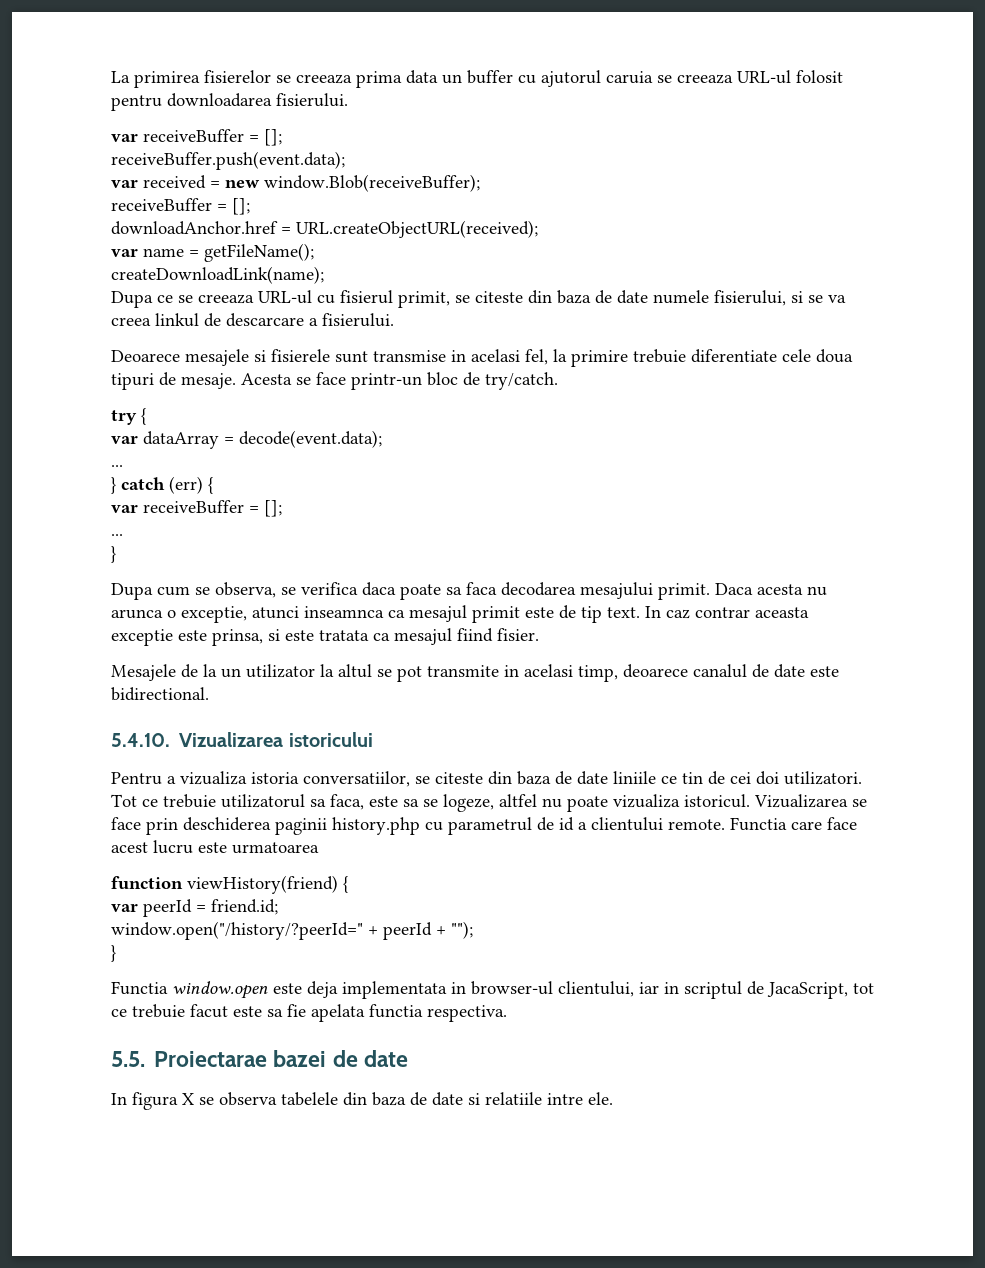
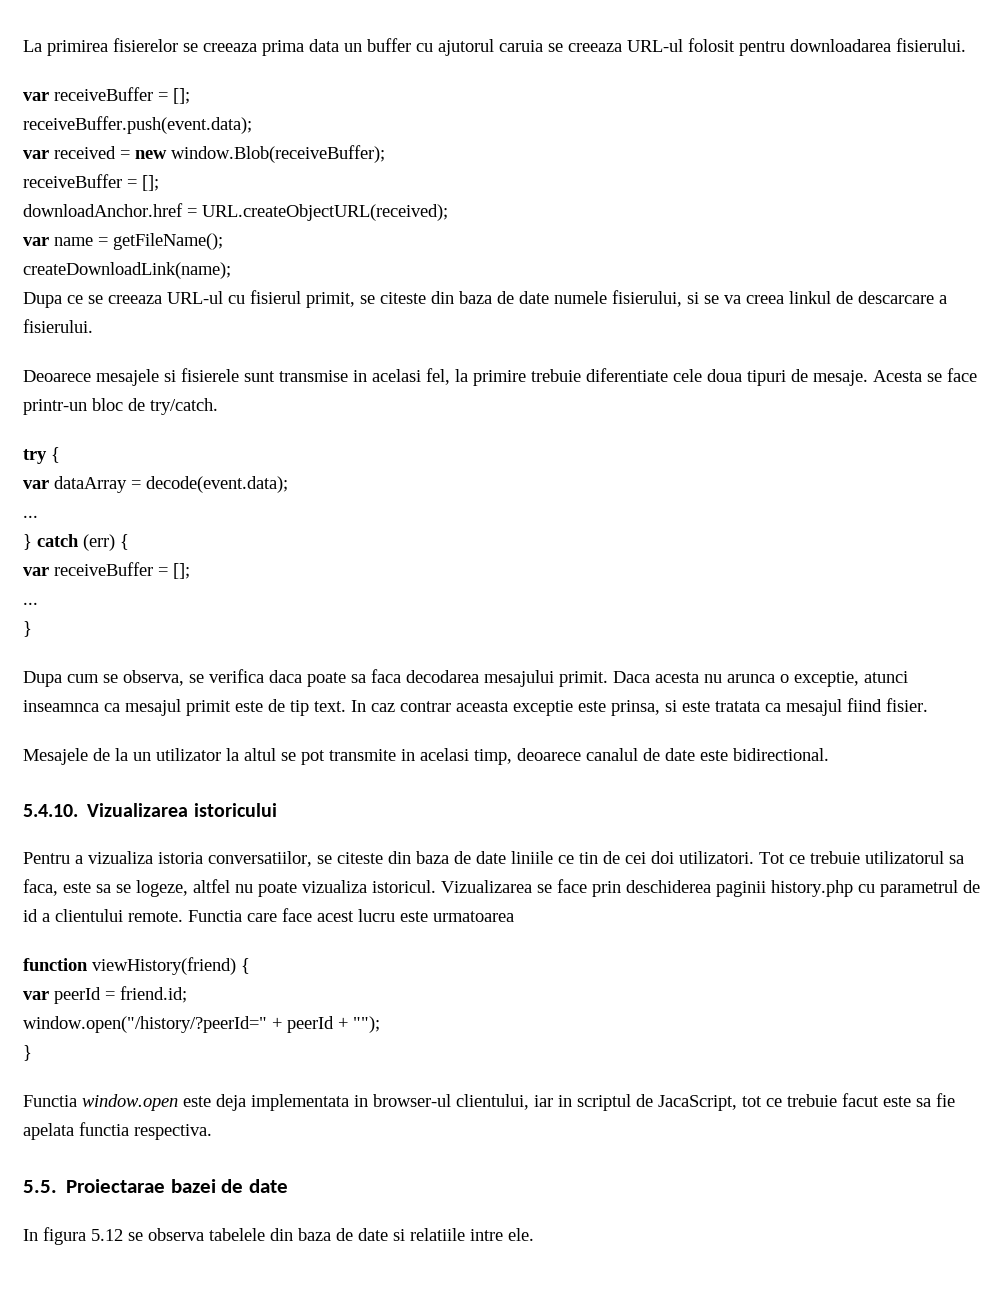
[182,1093,194,1105] X -> [91,1229,123,1241] 5.12

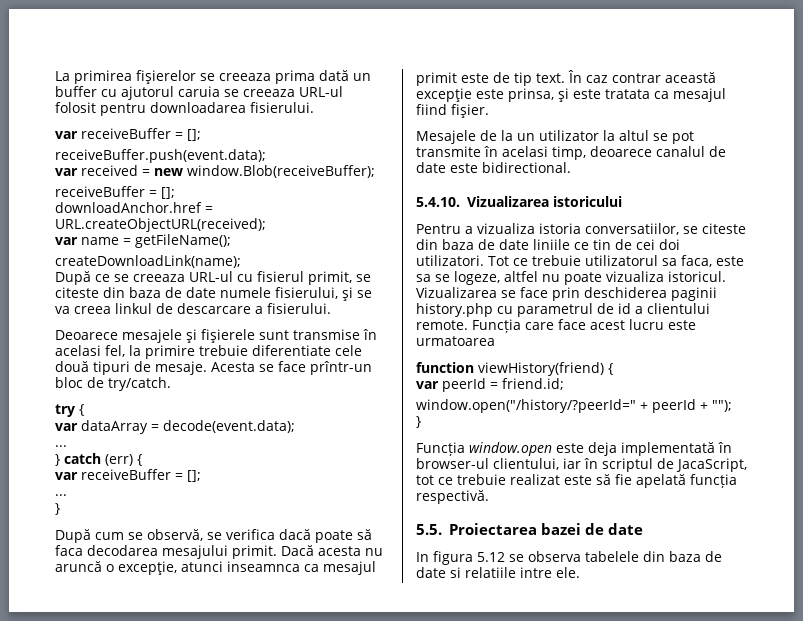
[113,38,178,52] fisierelor -> [136,70,196,84] fişierelor
[309,39,339,52] data -> [319,70,349,81] dată
[23,292,62,308] Dupa -> [55,271,91,285] După
[687,292,699,304] si -> [342,287,353,301] şi
[164,368,239,382] si fisierele -> [186,329,255,343] şi fişierele
[353,370,367,382] in -> [363,329,377,340] în
[707,369,742,382] doua -> [55,361,89,372] două
[23,399,87,415] printr-un -> [310,361,372,375] prîntr-un
[23,671,62,687] Dupa -> [55,529,91,543] După
[123,670,184,686] observa, -> [147,529,203,541] observă,
[269,670,366,687] daca poate sa -> [279,529,372,543] dacă poate să
[613,671,650,683] Daca -> [281,545,314,556] Dacă
[727,671,859,687] arunca o exceptie, -> [55,561,177,575] aruncă o excepţie,
[351,700,366,712] In -> [568,70,582,83] În
[456,700,573,716] aceasta exceptie -> [665,72,716,83] [416,88,472,102] această excepţie
[665,700,677,712] si -> [558,88,569,102] şi
[886,698,928,712] fisier. -> [451,104,489,118] fişier.
[401,749,415,761] in -> [484,146,498,157] în
[188,910,242,922] Functia -> [472,319,521,333] Funcția
[23,1095,77,1107] Functia -> [416,442,465,456] Funcția
[251,1094,368,1111] implementata in -> [621,442,732,456] implementată în
[558,1095,572,1107] in -> [584,458,598,469] în
[842,1093,955,1107] [23,1122,212,1140] facut este sa fie apelata functia respectiva. -> [510,474,737,488] [416,490,489,504] realizat este să fie apelată funcția respectivă.
[66,1179,166,1193] Proiectarae -> [448,523,537,535] Proiectarea

